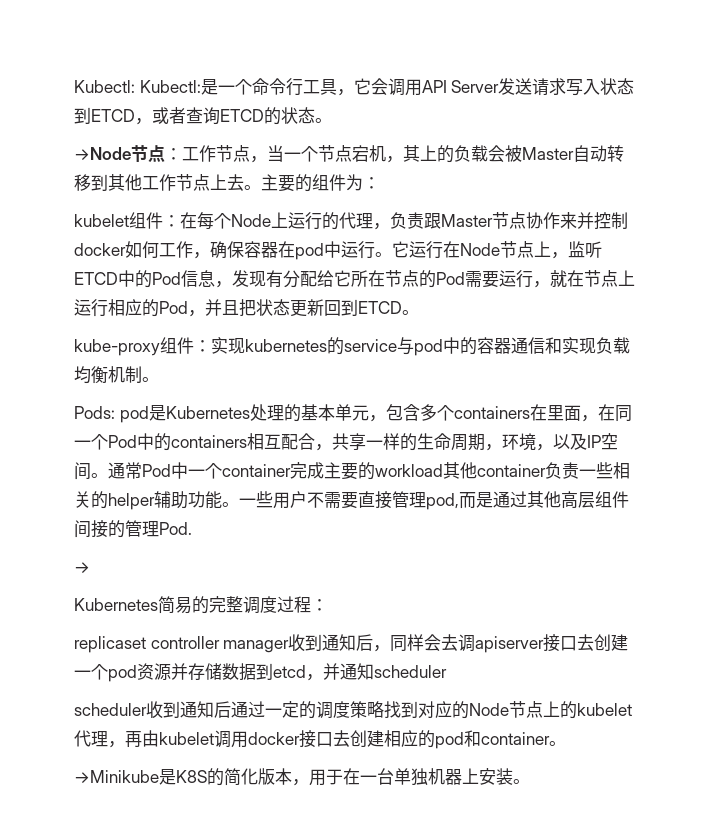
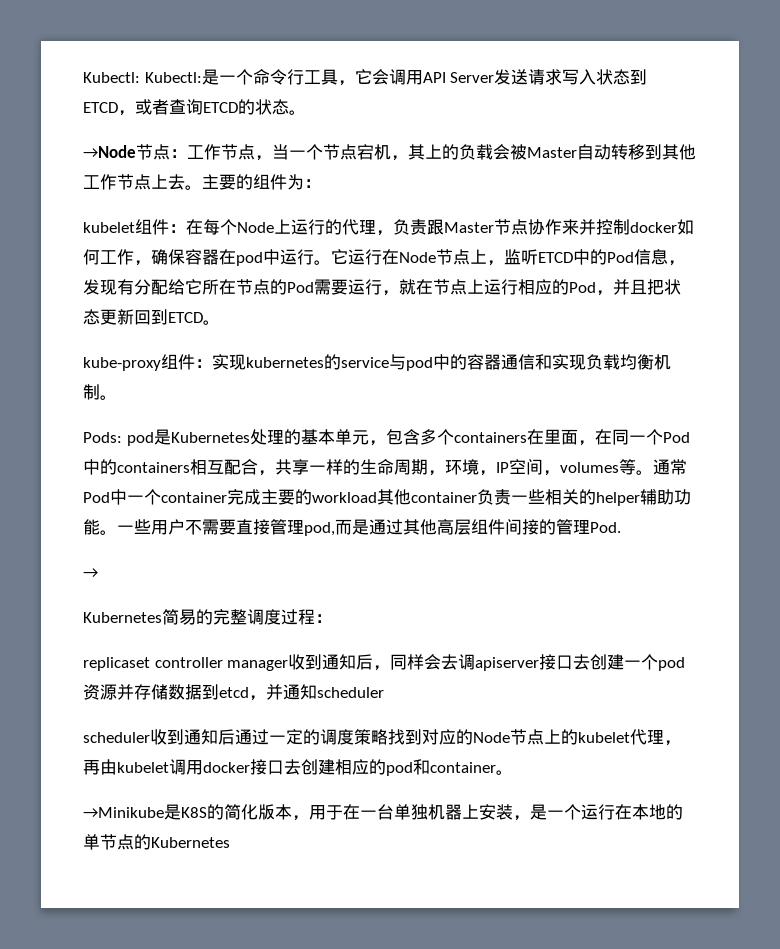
[553,433,587,450] 以及 -> (496, 473) none
(91, 471) none -> [543,459,636,476] ，volumes等
[513,779,530,784] 。 -> [513,804,683,821] [83,834,230,850] ，是一个运行在本地的单节点的Kubernetes

